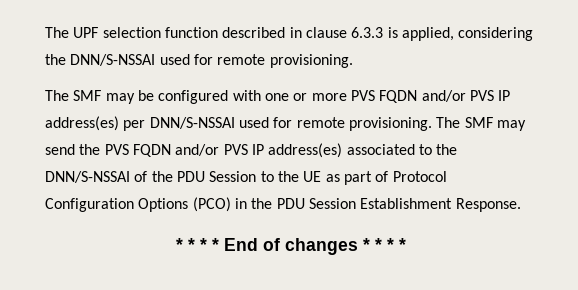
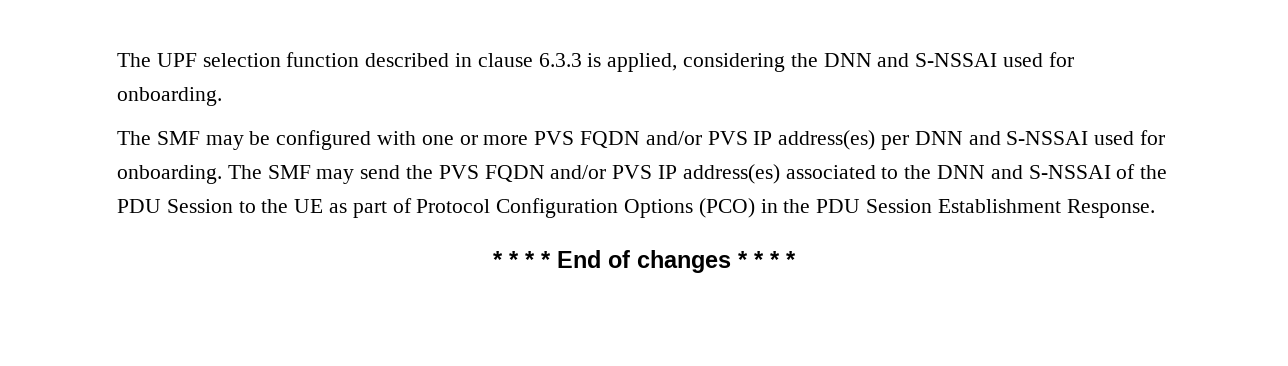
[70,54,353,68] DNN/S-NSSAI used for remote provisioning. -> [823,52,1074,67] [117,87,222,106] DNN and S-NSSAI used for onboarding.
[149,117,432,131] DNN/S-NSSAI used for remote provisioning. -> [914,130,1166,145] [117,165,222,184] DNN and S-NSSAI used for onboarding.
[45,171,130,183] DNN/S-NSSAI -> [937,165,1111,179] DNN and S-NSSAI

